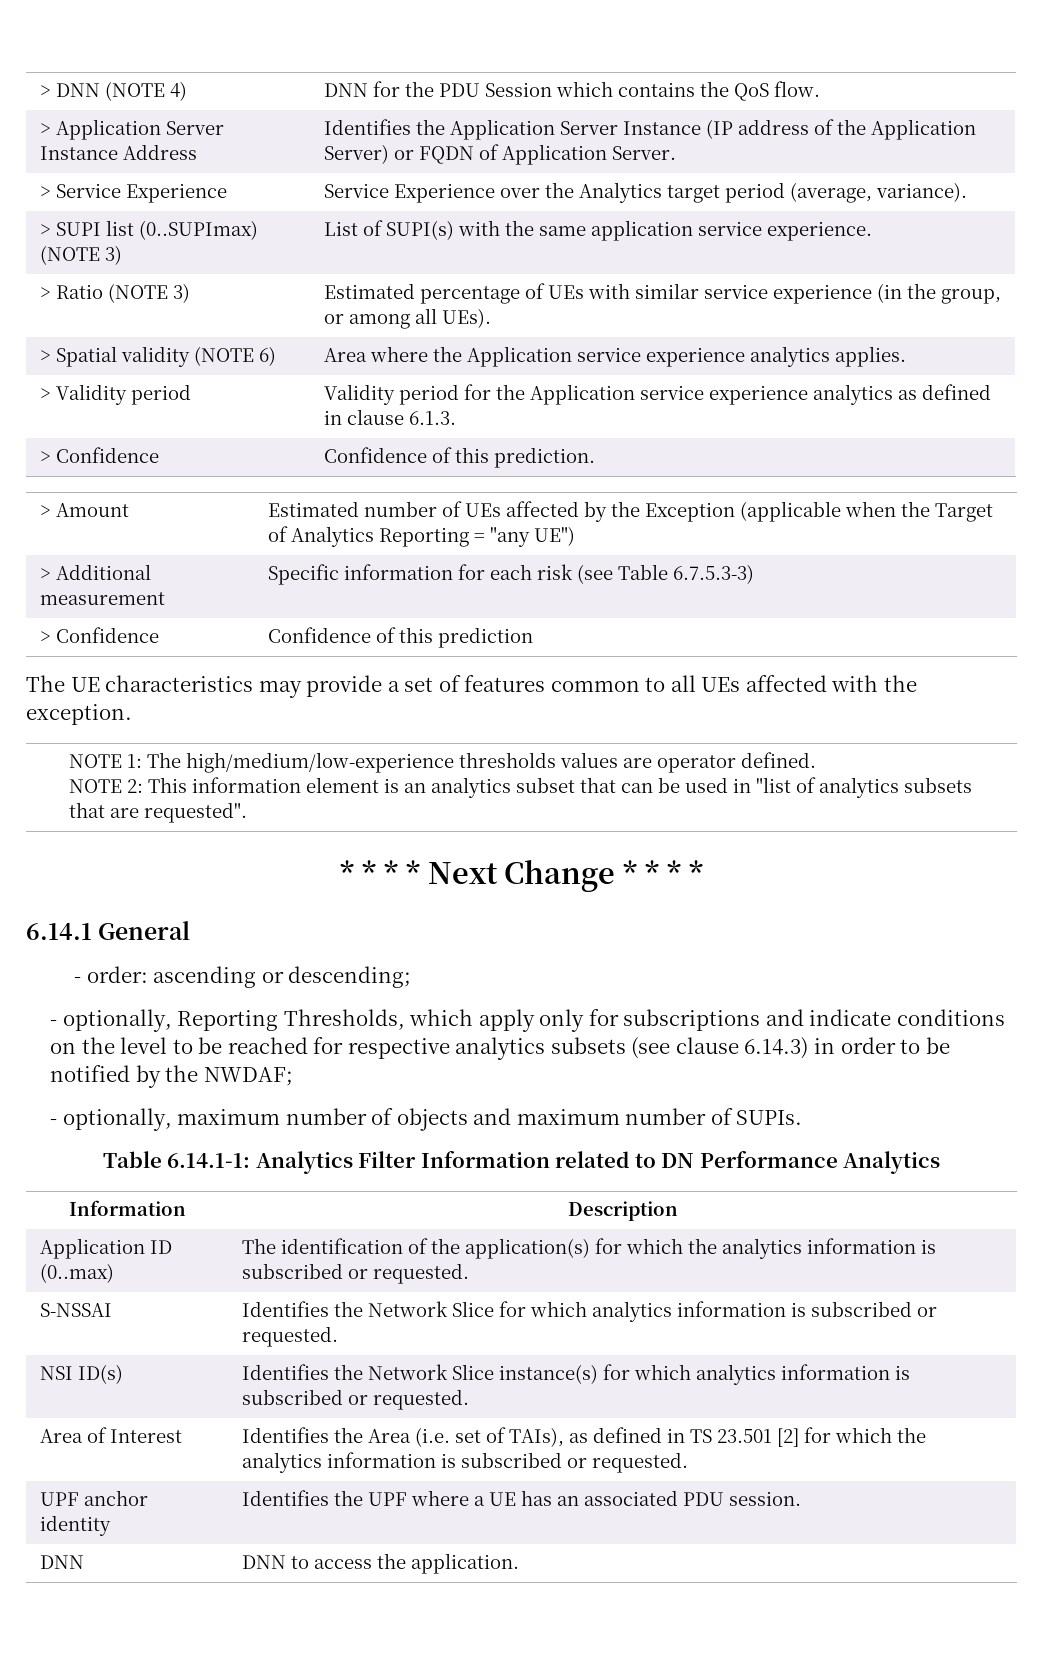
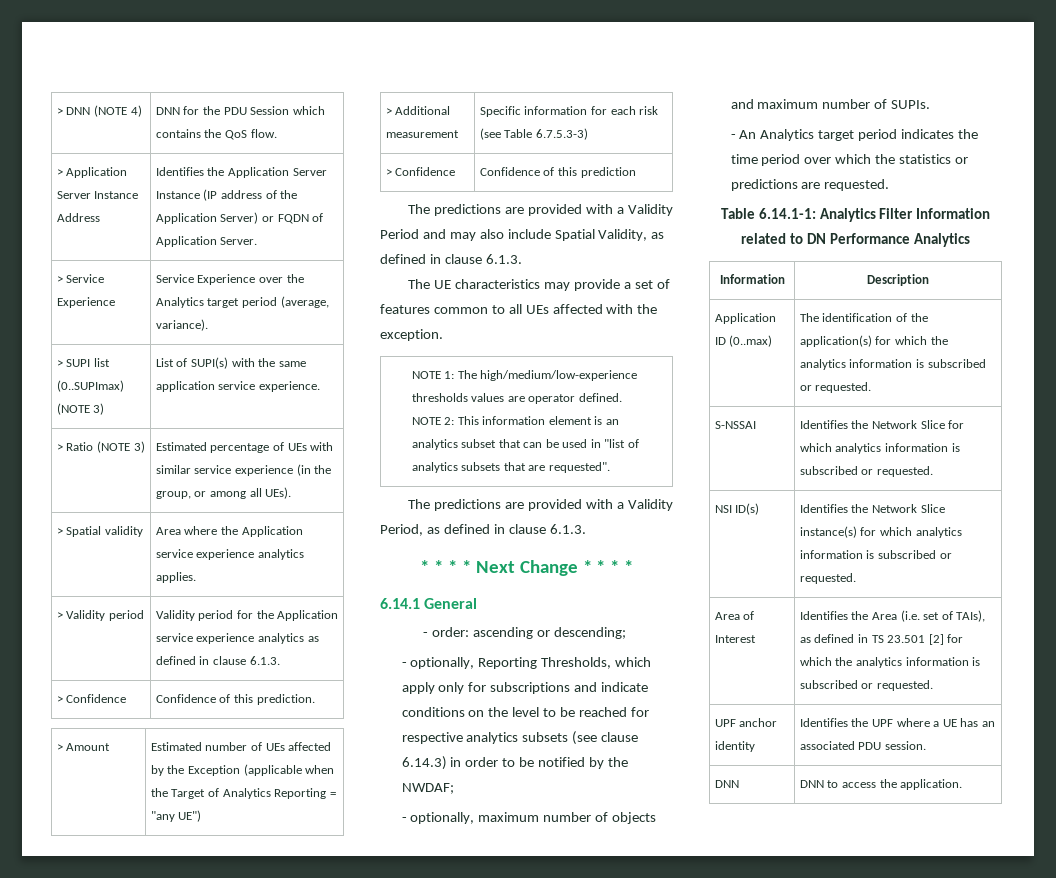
[193,346,276,366] (NOTE 6) -> (143, 531) none
(533, 637) none -> [408,204,673,216] [380,229,665,241] [380,254,522,264] // The predictions are provided with a Validity Period and may also include Spatial Validity, as defined in clause 6.1.3.
(247, 812) none -> [408,499,673,511] [380,524,586,536] // The predictions are provided with a Validity Period, as defined in clause 6.1.3.
(803, 1117) none -> [730,129,979,141] [730,154,969,166] [730,179,890,191] // - An Analytics target period indicates the time period over which the statistics or predictions are requested.

